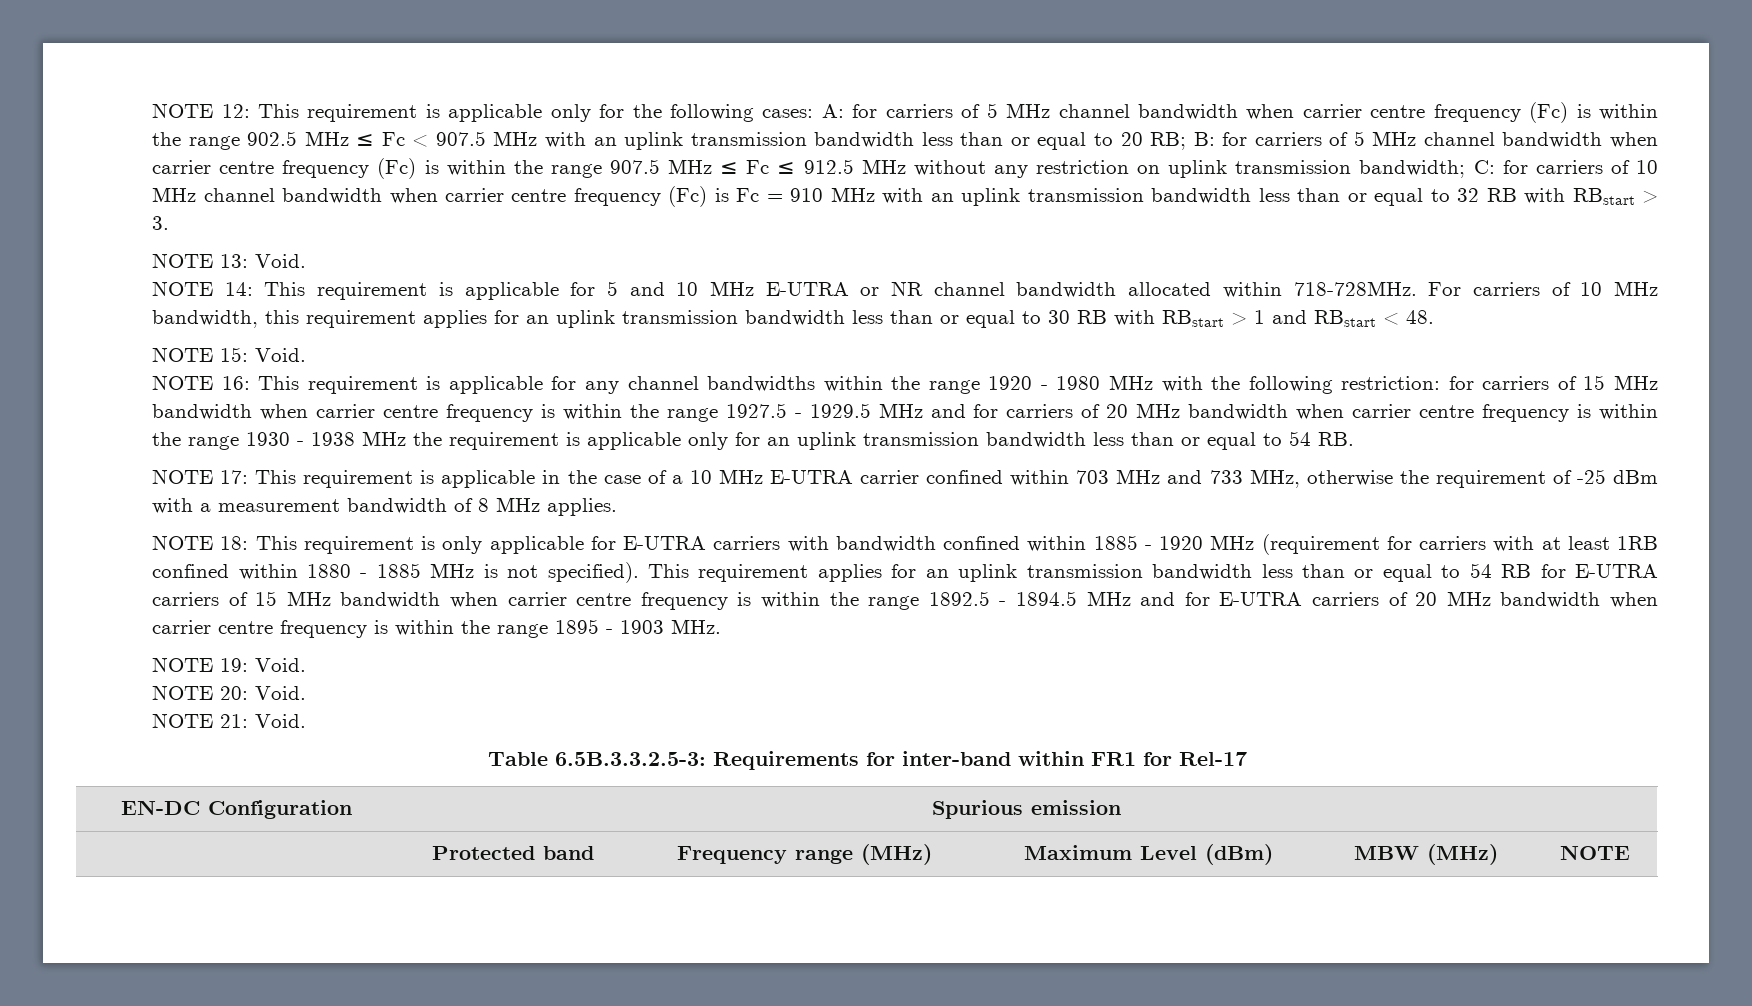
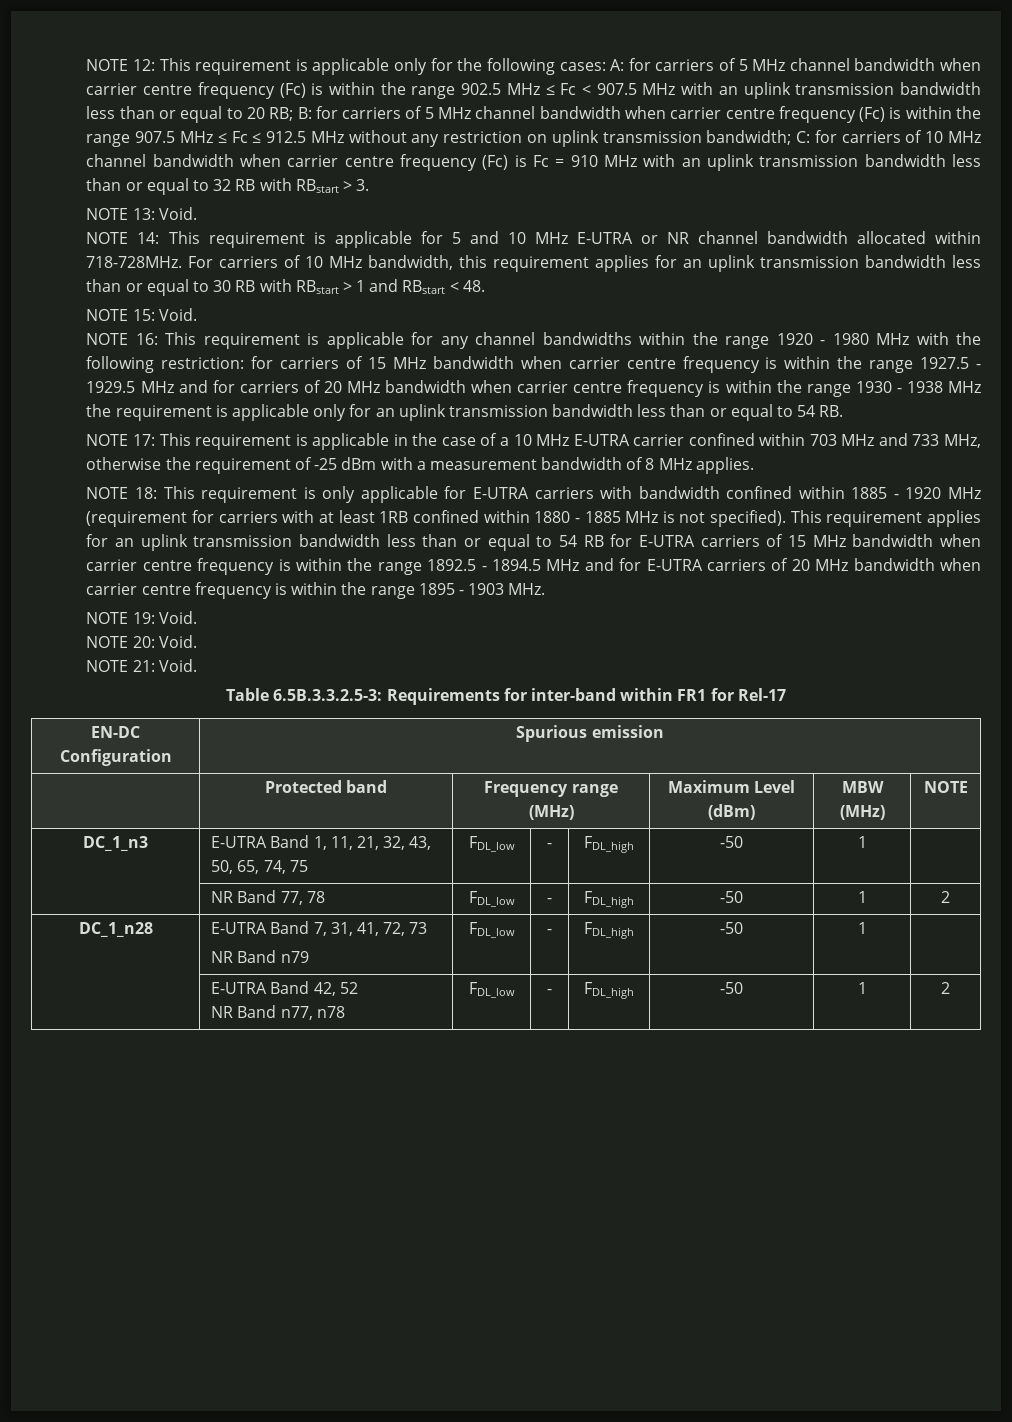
(1630, 852) none -> [83,836,148,851] [211,835,432,850] [211,860,308,874] [468,836,515,852] [547,843,552,848] [584,836,634,853] [720,836,743,848] [857,836,867,848] [211,890,325,905] [468,891,515,907] [547,898,552,903] [584,891,634,908] [720,891,743,903] [857,891,867,903] [941,891,950,903] [78,922,153,937] [211,921,428,936] [211,950,309,963] [468,922,515,938] [547,929,552,934] [584,922,634,939] [720,922,743,934] [857,922,867,934] [211,981,358,996] [211,1005,345,1020] [468,982,515,998] [547,989,552,994] [584,982,634,999] [720,982,743,994] [857,982,867,994] [941,982,950,994] // DC_1_n3 | E-UTRA Band 1, 11, 21, 32, 43, 50, 65, 74, 75 | FDL_low | - | FDL_high | -50 | 1 | // | NR Band 77, 78 | FDL_low | - | FDL_high | -50 | 1 | 2 // DC_1_n28 | E-UTRA Band 7, 31, 41, 72, 73 // NR Band n79 | FDL_low | - | FDL_high | -50 | 1 | // | E-UTRA Band 42, 52 // NR Band n77, n78 | FDL_low | - | FDL_high | -50 | 1 | 2

